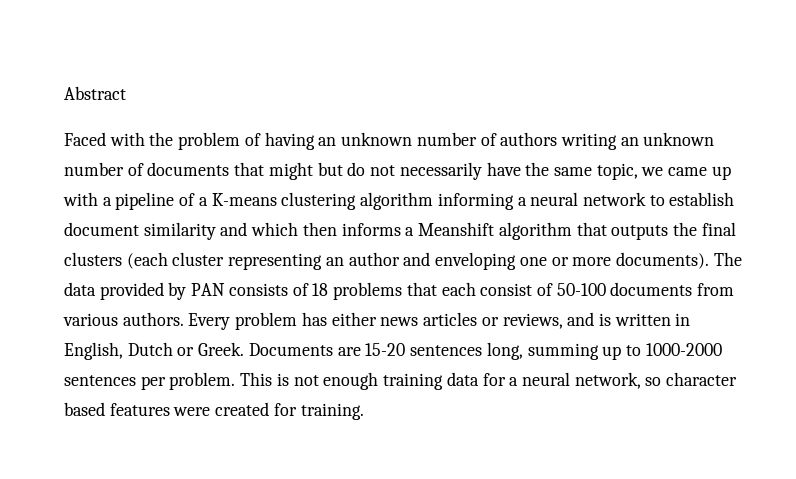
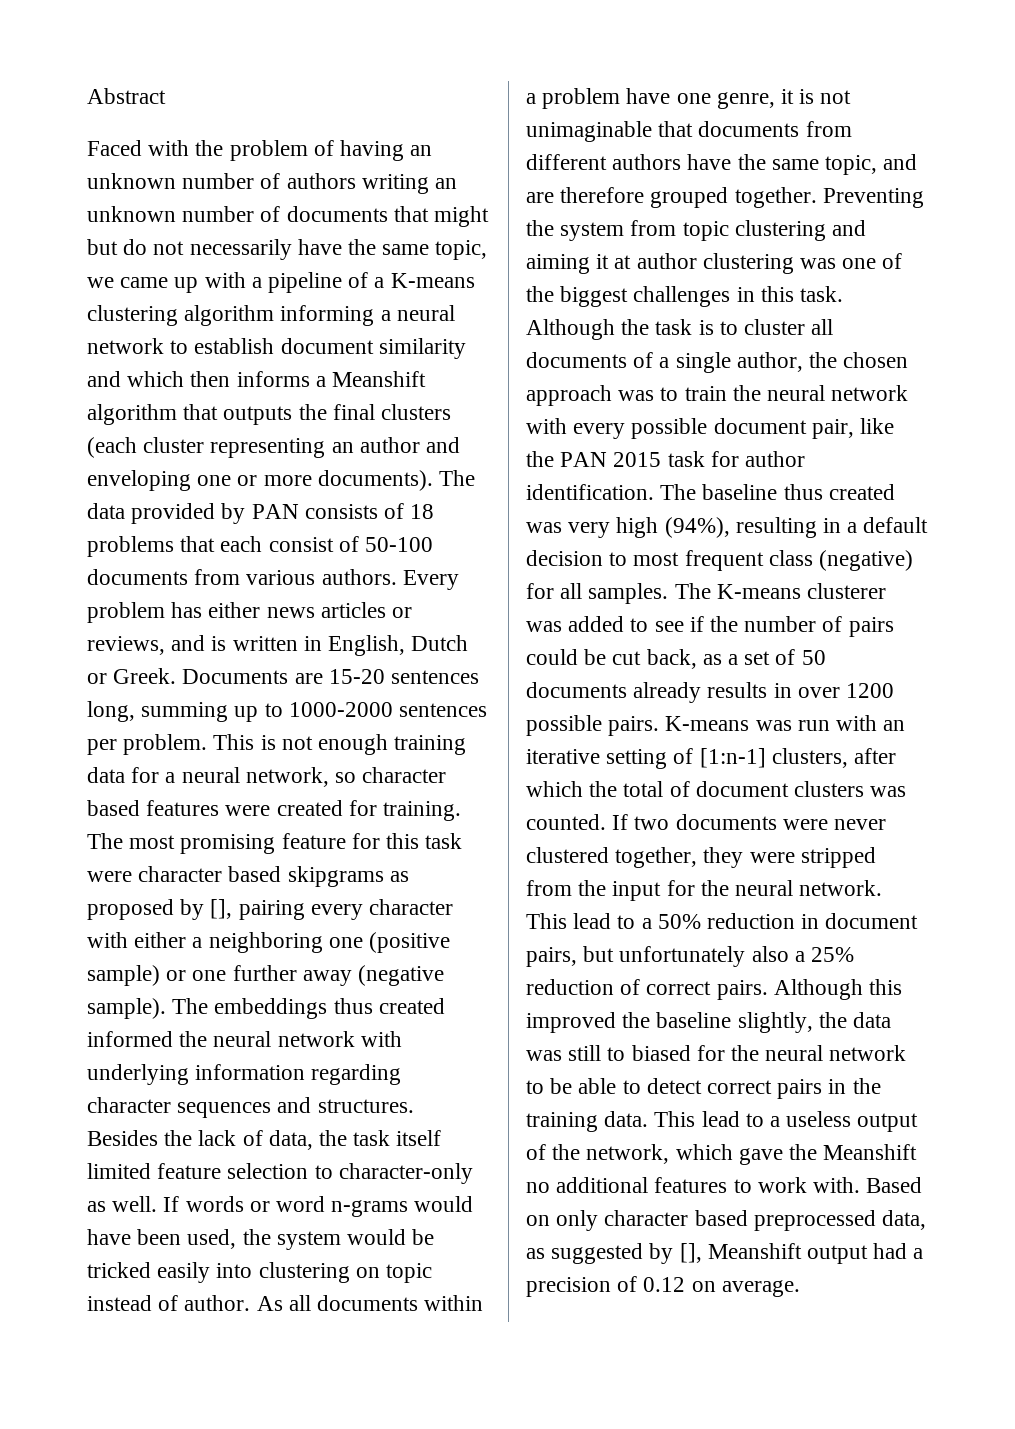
(364, 411) none -> [87,833,463,854] [87,866,409,887] [87,899,454,920] [87,932,451,953] [87,965,445,986] [87,998,445,1019] [87,1031,402,1047] [87,1064,402,1085] [87,1097,414,1118] [87,1130,442,1150] [87,1163,473,1184] [87,1196,474,1217] [87,1229,435,1250] [87,1262,433,1283] [87,1295,484,1311] [526,88,852,109] [526,121,852,142] [526,154,918,175] [526,187,924,208] [526,220,867,241] [526,253,903,274] [526,286,844,307] [526,319,834,340] [526,352,909,373] [526,385,909,406] [526,418,895,439] [526,451,806,467] [526,484,895,500] [526,517,929,538] [526,550,914,571] [526,583,887,604] [526,616,894,637] [526,649,826,669] [526,682,895,703] [526,715,906,736] [526,748,897,769] [526,781,907,797] [526,814,887,830] [526,847,876,868] [526,880,883,901] [526,913,919,929] [526,946,855,967] [526,979,903,1000] [526,1012,892,1033] [526,1045,907,1061] [526,1078,881,1099] [526,1111,919,1132] [526,1144,918,1165] [526,1177,923,1193] [526,1210,927,1231] [526,1243,924,1264] [526,1276,800,1297] The most promising feature for this task were character based skipgrams as proposed by [], pairing every character with either a neighboring one (positive sample) or one further away (negative sample). The embeddings thus created informed the neural network with underlying information regarding character sequences and structures. Besides the lack of data, the task itself limited feature selection to character-only as well. If words or word n-grams would have been used, the system would be tricked easily into clustering on topic instead of author. As all documents within a problem have one genre, it is not unimaginable that documents from different authors have the same topic, and are therefore grouped together. Preventing the system from topic clustering and aiming it at author clustering was one of the biggest challenges in this task. Although the task is to cluster all documents of a single author, the chosen approach was to train the neural network with every possible document pair, like the PAN 2015 task for author identification. The baseline thus created was very high (94%), resulting in a default decision to most frequent class (negative) for all samples. The K-means clusterer was added to see if the number of pairs could be cut back, as a set of 50 documents already results in over 1200 possible pairs. K-means was run with an iterative setting of [1:n-1] clusters, after which the total of document clusters was counted. If two documents were never clustered together, they were stripped from the input for the neural network. This lead to a 50% reduction in document pairs, but unfortunately also a 25% reduction of correct pairs. Although this improved the baseline slightly, the data was still to biased for the neural network to be able to detect correct pairs in the training data. This lead to a useless output of the network, which gave the Meanshift no additional features to work with. Based on only character based preprocessed data, as suggested by [], Meanshift output had a precision of 0.12 on average.

